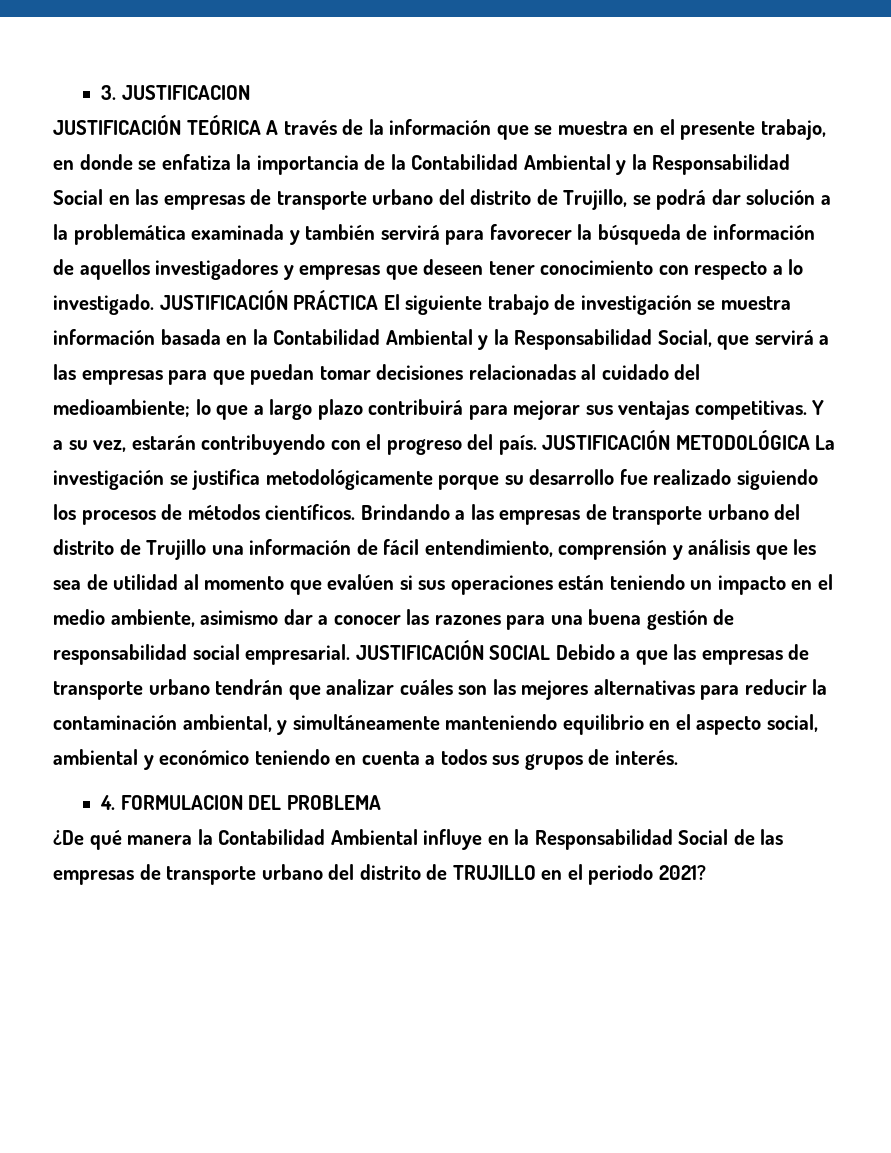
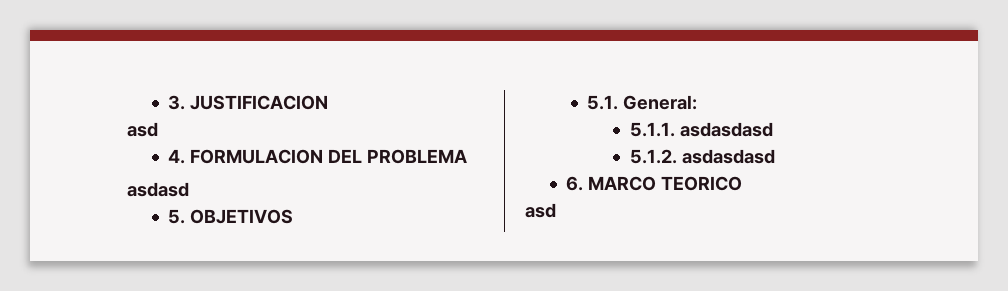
[53,115,826,140] [53,154,791,175] [53,189,832,210] [53,224,815,245] [53,259,804,280] [53,290,791,315] [53,329,830,350] [53,364,701,385] [53,399,825,420] [53,430,836,455] [53,469,818,490] [53,504,801,525] [53,539,817,560] [53,574,834,595] [53,609,735,630] [53,640,810,665] [53,679,828,700] [53,714,818,735] [53,749,678,770] [100,795,381,810] [53,829,784,850] [53,864,706,885] JUSTIFICACIÓN TEÓRICA A través de la información que se muestra en el presente trabajo, en donde se enfatiza la importancia de la Contabilidad Ambiental y la Responsabilidad Social en las empresas de transporte urbano del distrito de Trujillo, se podrá dar solución a la problemática examinada y también servirá para favorecer la búsqueda de información de aquellos investigadores y empresas que deseen tener conocimiento con respecto a lo investigado. JUSTIFICACIÓN PRÁCTICA El siguiente trabajo de investigación se muestra información basada en la Contabilidad Ambiental y la Responsabilidad Social, que servirá a las empresas para que puedan tomar decisiones relacionadas al cuidado del medioambiente; lo que a largo plazo contribuirá para mejorar sus ventajas competitivas. Y a su vez, estarán contribuyendo con el progreso del país. JUSTIFICACIÓN METODOLÓGICA La investigación se justifica metodológicamente porque su desarrollo fue realizado siguiendo los procesos de métodos científicos. Brindando a las empresas de transporte urbano del distrito de Trujillo una información de fácil entendimiento, comprensión y análisis que les sea de utilidad al momento que evalúen si sus operaciones están teniendo un impacto en el medio ambiente, asimismo dar a conocer las razones para una buena gestión de responsabilidad social empresarial. JUSTIFICACIÓN SOCIAL Debido a que las empresas de transporte urbano tendrán que analizar cuáles son las mejores alternativas para reducir la contaminación ambiental, y simultáneamente manteniendo equilibrio en el aspecto social, ambiental y económico teniendo en cuenta a todos sus grupos de interés. // 4. FORMULACION DEL PROBLEMA // ¿De qué manera la Contabilidad Ambiental influye en la Responsabilidad Social de las empresas de transporte urbano del distrito de TRUJILLO en el periodo 2021? -> [127,122,158,137] [168,149,468,164] [127,182,189,197] [168,209,294,224] [587,95,698,110] [629,122,773,137] [629,149,775,164] [566,176,743,191] [525,203,556,218] asd // 4. FORMULACION DEL PROBLEMA // asdasd // 5. OBJETIVOS // 5.1. General: // 5.1.1. asdasdasd // 5.1.2. asdasdasd // 6. MARCO TEORICO // asd

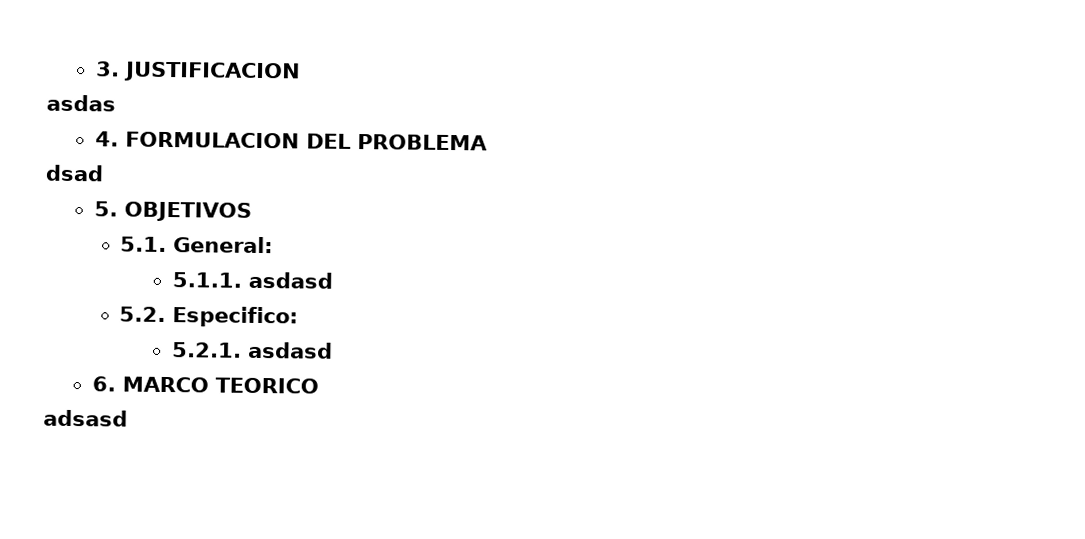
[127,122,158,137] asd -> [46,94,116,112] asdas
[127,182,189,197] asdasd -> [45,164,104,182] dsad
[679,122,773,137] [629,149,775,164] asdasdasd // 5.1.2. asdasdasd -> [247,271,333,289] [119,306,299,328] [171,341,333,359] asdasd // 5.2. Especifico: // 5.2.1. asdasd
[525,203,556,218] asd -> [43,409,128,427] adsasd

